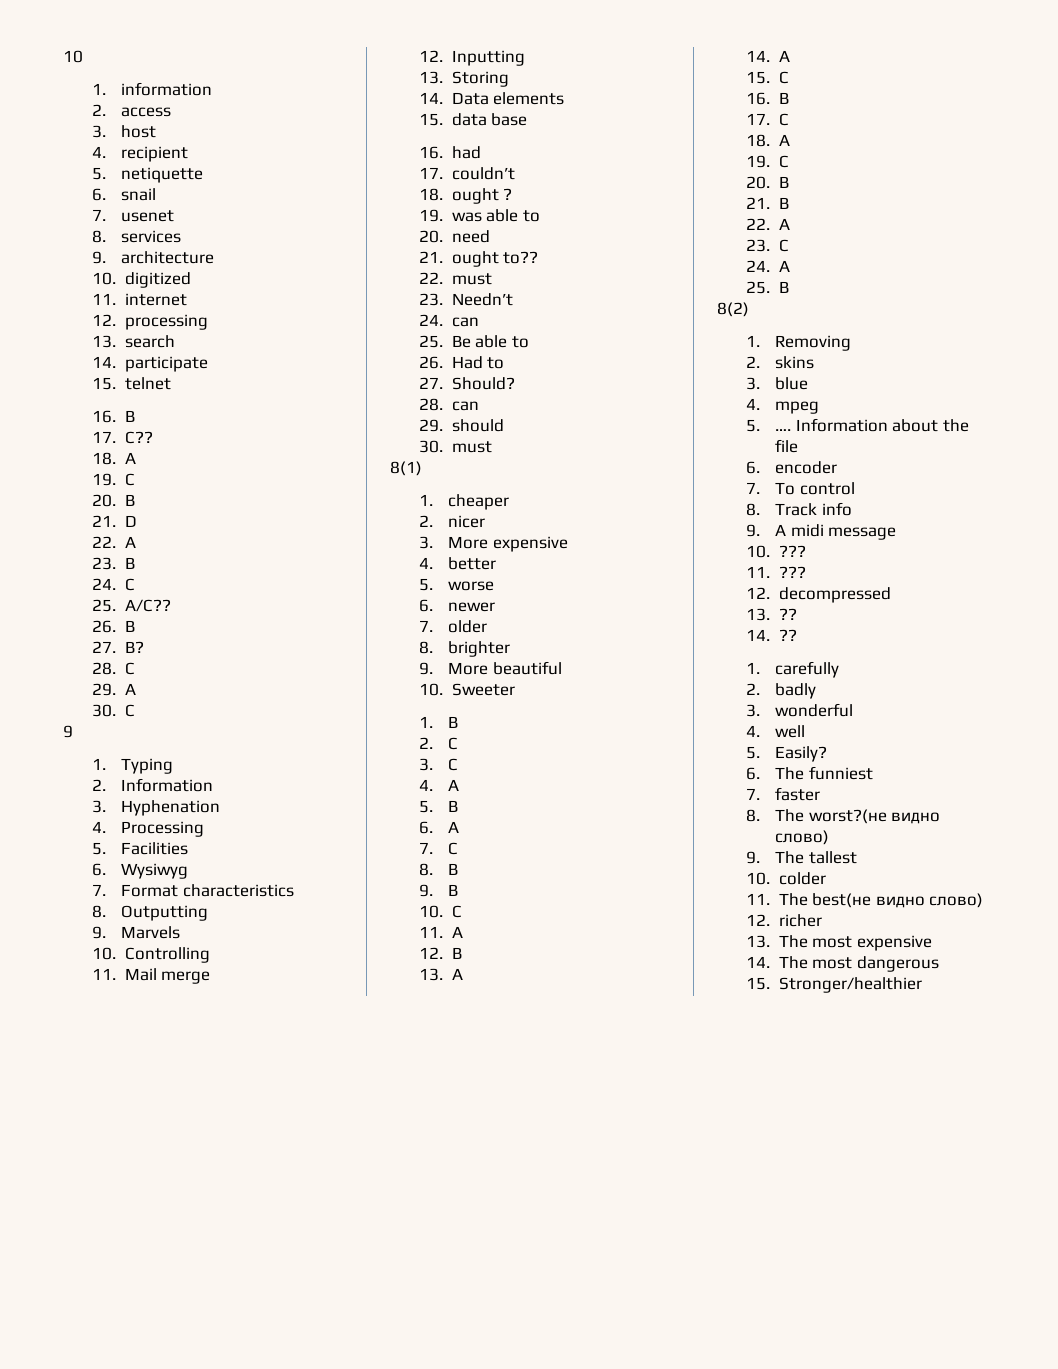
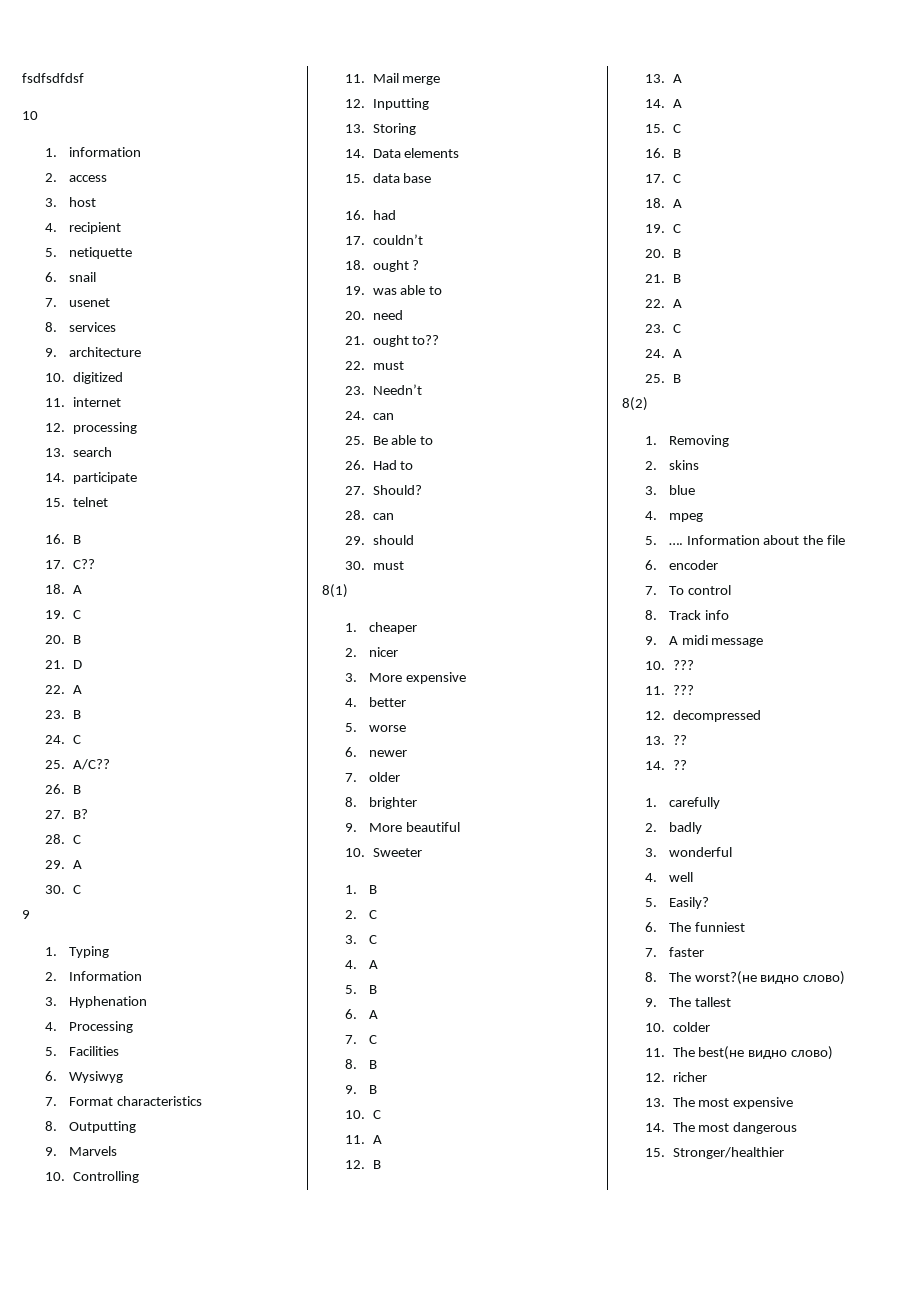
(63, 56) none -> [22,73,84,83] fsdfsdfdsf //

